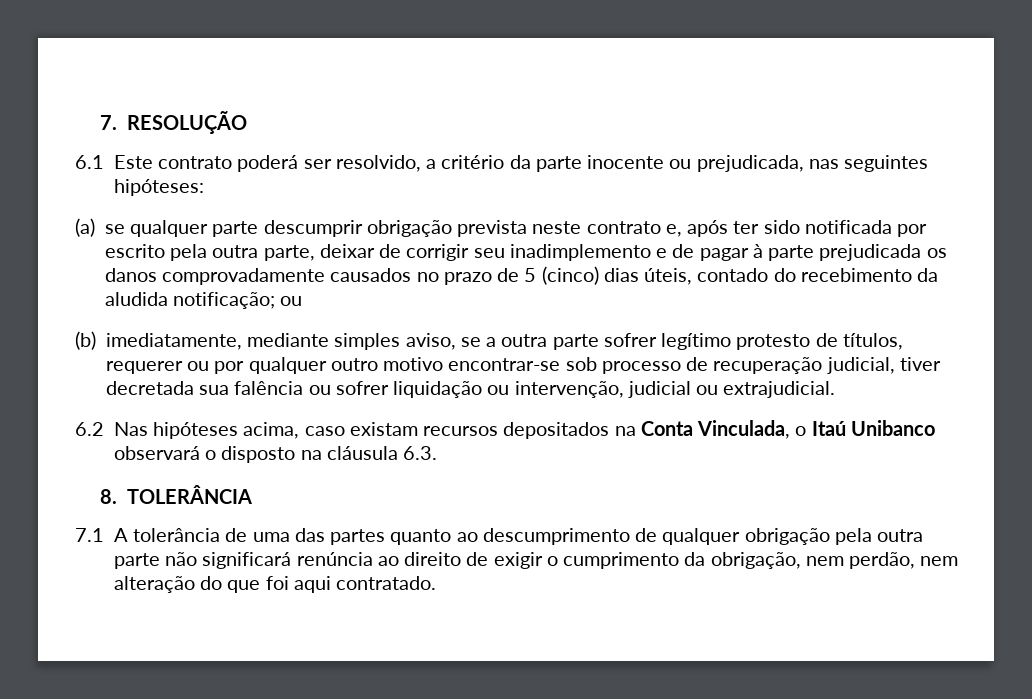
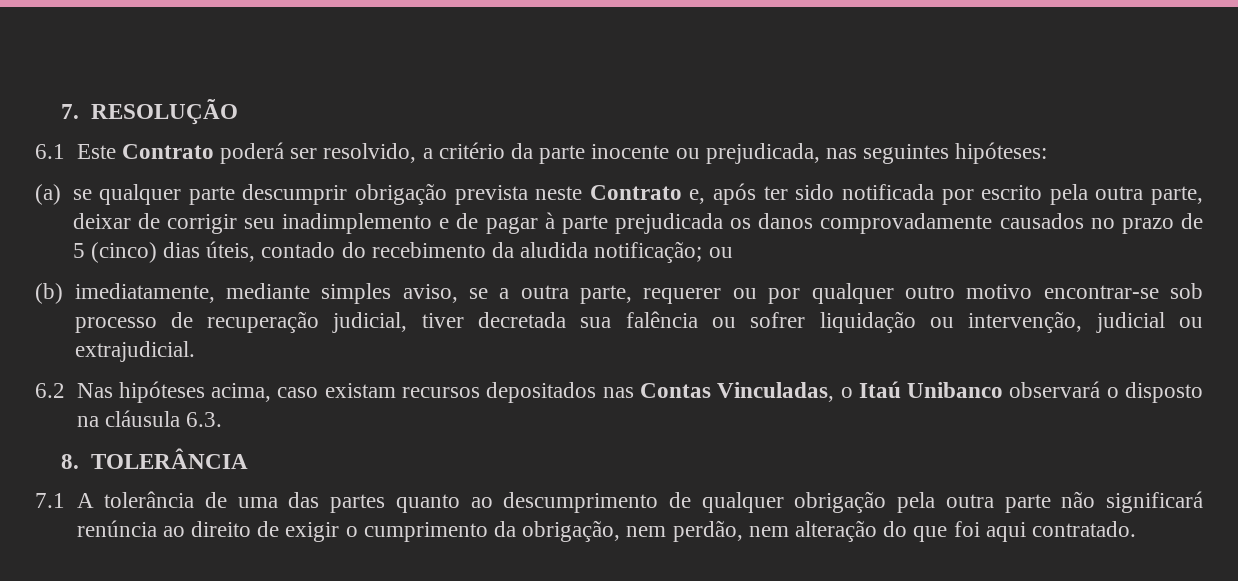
[158,156,233,169] contrato -> [121,144,214,159] Contrato
[586,221,661,234] contrato -> [589,185,682,200] Contrato
[552,333,903,350] parte sofrer legítimo protesto de títulos, -> [580,285,633,304] parte,
[614,420,791,439] na Conta Vinculada, -> [602,382,835,402] nas Contas Vinculadas,

